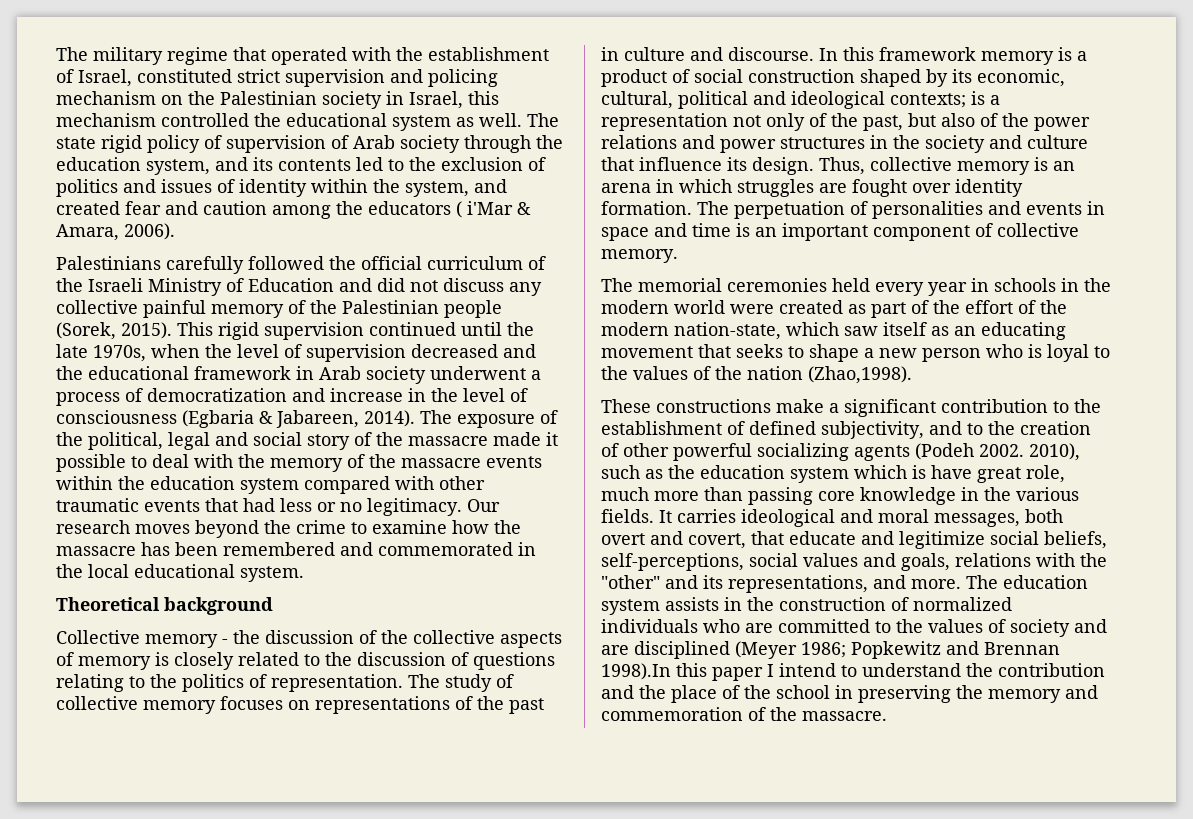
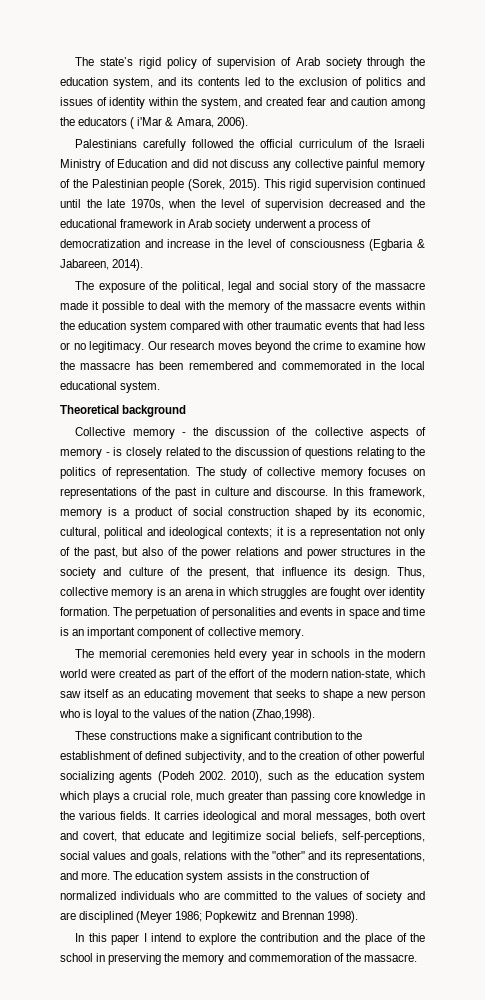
[56,47,549,65] [56,69,498,87] [56,91,499,109] [56,113,559,131] [56,137,96,149] The military regime that operated with the establishment of Israel, constituted strict supervision and policing mechanism on the Palestinian society in Israel, this mechanism controlled the educational system as well. The state -> [75,57,134,66] The state’s
(415, 418) none -> (144, 265) //
(151, 663) none -> [105,452,110,456] -
[879,47,976,61] framework -> [368,487,425,498] framework,
(966, 100) none -> [276,527,284,536] it
(1088, 142) none -> [170,567,250,579] of the present,
[912,465,1021,483] is have great -> [92,791,167,803] plays a crucial
[654,491,699,501] more -> [227,791,263,803] greater
[601,663,671,680] 1998).In -> [326,911,358,923] [75,933,85,942] 1998). // In
[862,663,961,677] understand -> [199,933,237,945] explore

